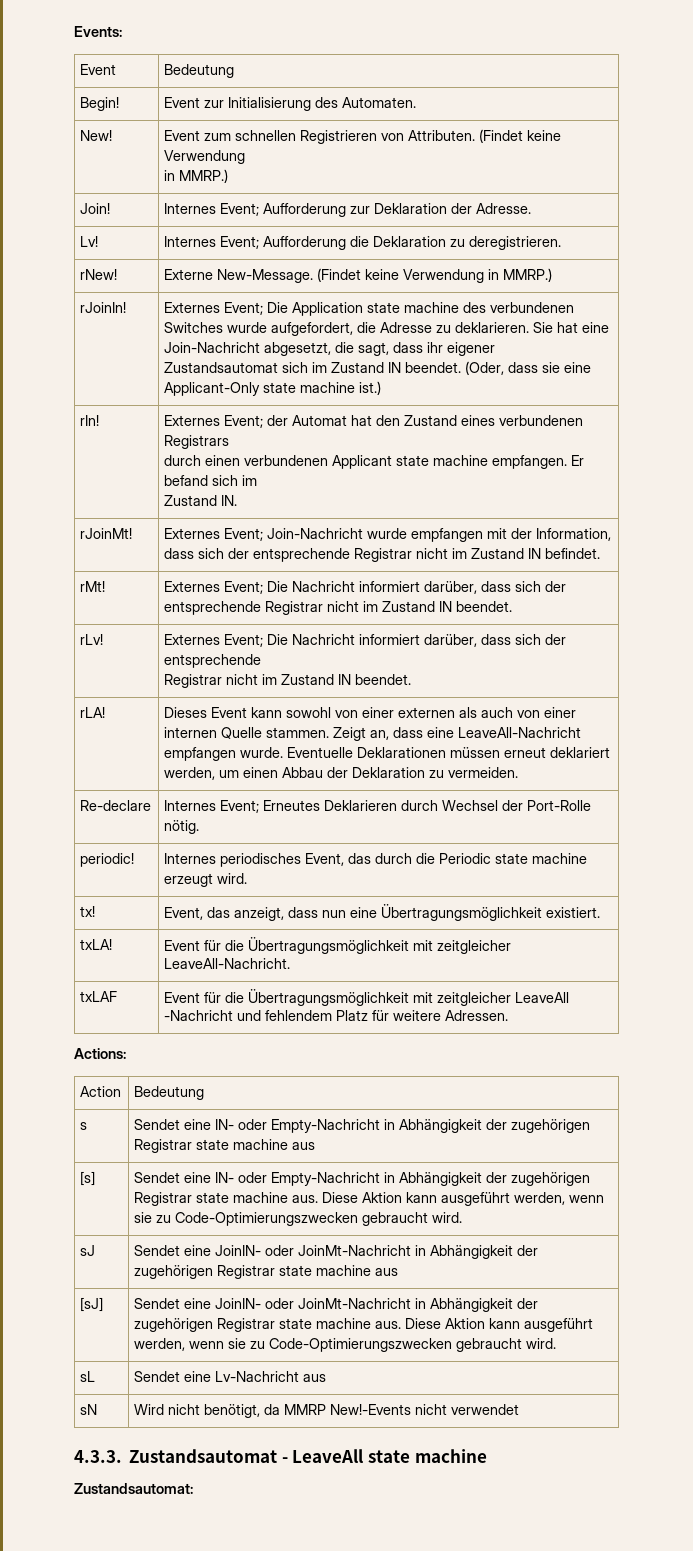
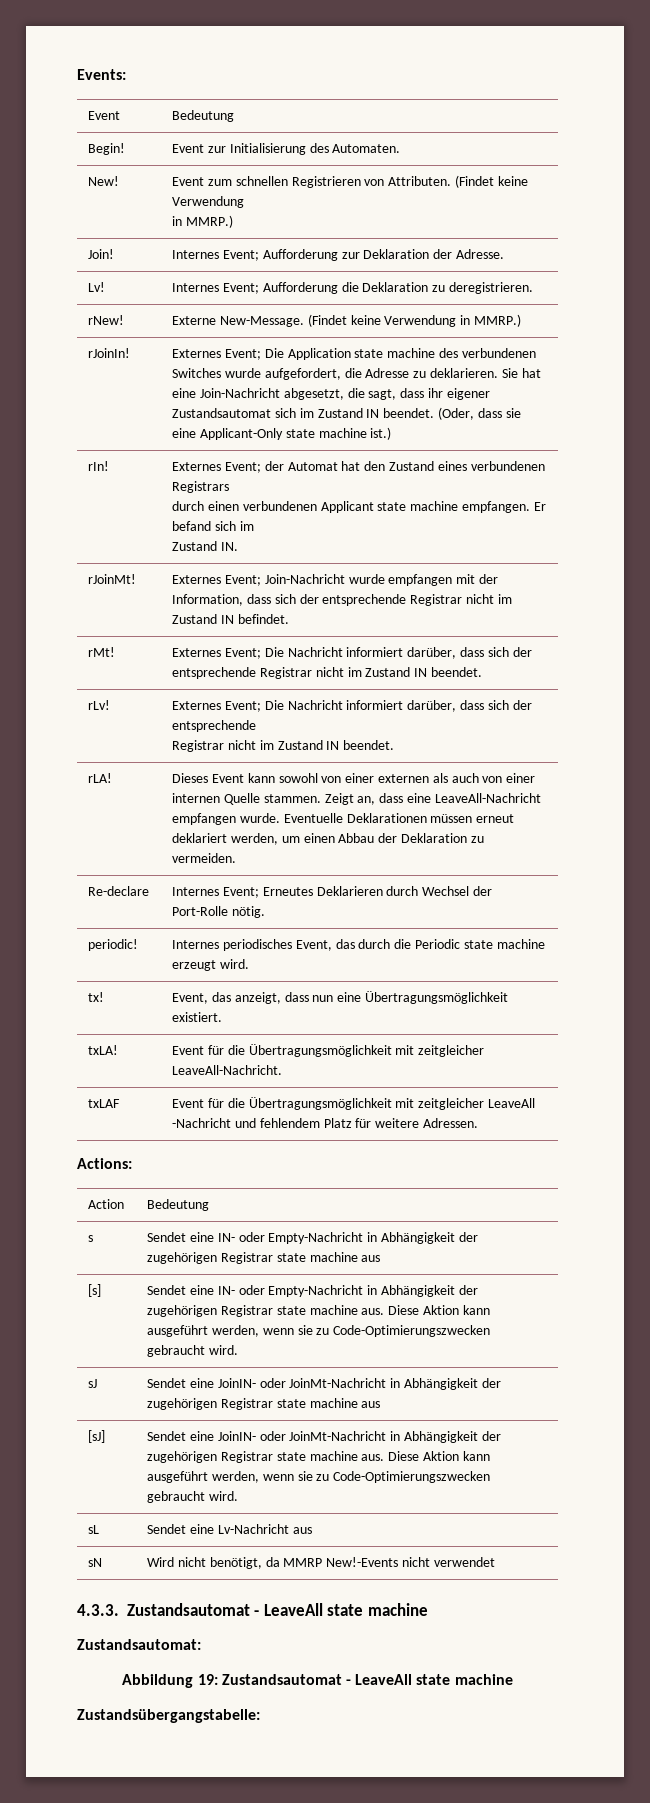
(193, 1488) none -> [122,1674,513,1688] [77,1709,260,1723] // Abbildung 19: Zustandsautomat - LeaveAll state machine // Zustandsübergangstabelle:

